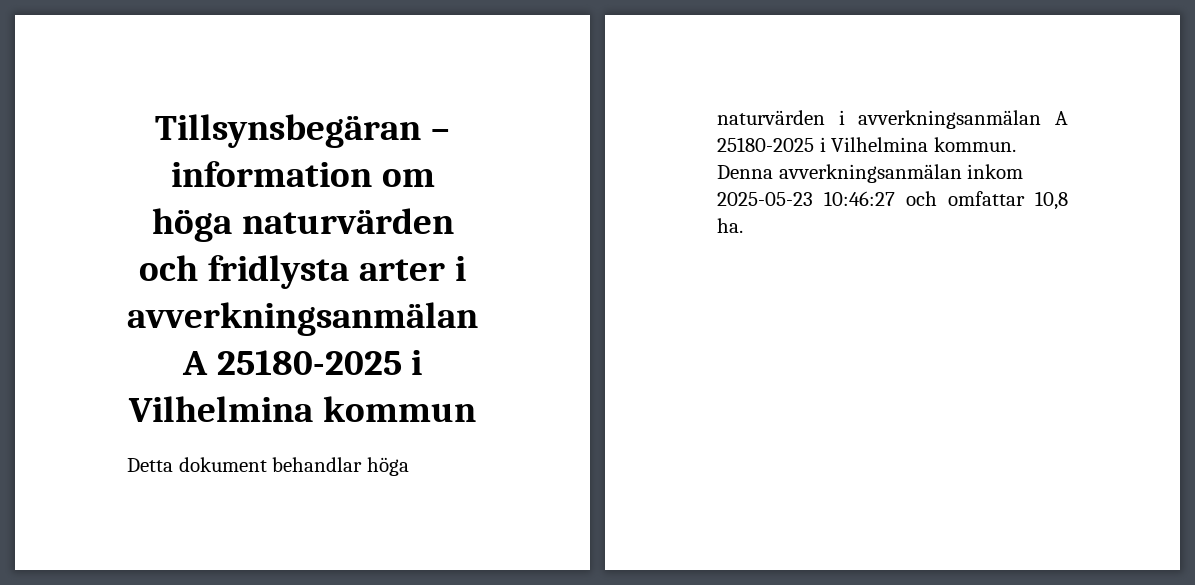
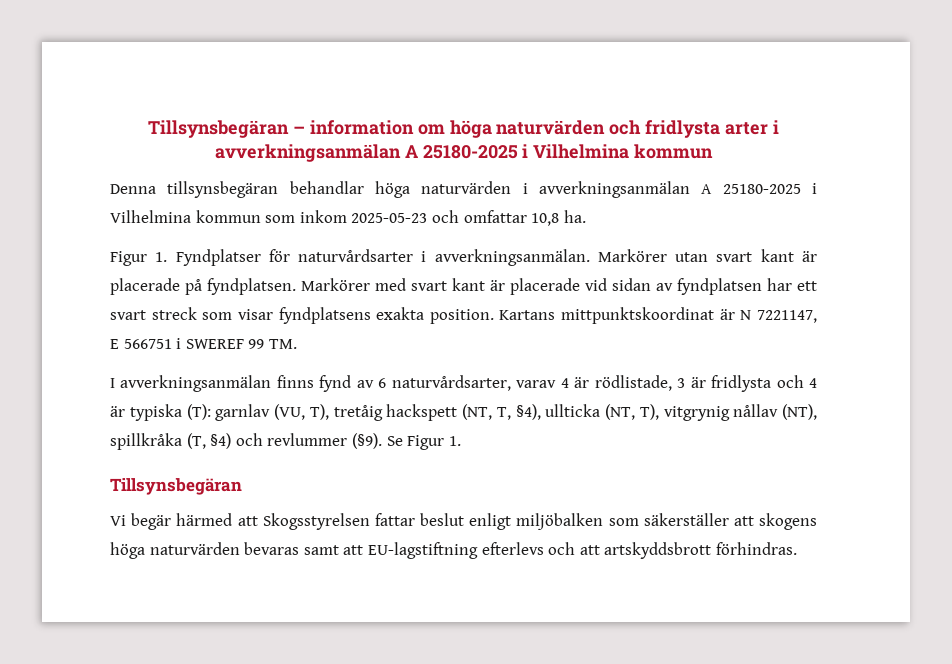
[127,457,267,472] Detta dokument -> [110,181,279,198] Denna tillsynsbegäran
[933,137,1016,152] [717,164,962,183] kommun. Denna avverkningsanmälan -> [195,210,296,223] kommun som
[824,191,895,206] 10:46:27 -> (428, 218) none
(743, 225) none -> [110,249,817,266] [110,278,817,295] [110,307,817,324] [110,338,297,349] [110,375,817,392] [110,404,817,421] [110,433,461,450] [110,478,242,495] [110,513,817,530] [110,542,797,559] // Figur 1. Fyndplatser för naturvårdsarter i avverkningsanmälan. Markörer utan svart kant är placerade på fyndplatsen. Markörer med svart kant är placerade vid sidan av fyndplatsen har ett svart streck som visar fyndplatsens exakta position. Kartans mittpunktskoordinat är N 7221147, E 566751 i SWEREF 99 TM. // I avverkningsanmälan finns fynd av 6 naturvårdsarter, varav 4 är rödlistade, 3 är fridlysta och 4 är typiska (T): garnlav (VU, T), tretåig hackspett (NT, T, §4), ullticka (NT, T), vitgrynig nållav (NT), spillkråka (T, §4) och revlummer (§9). Se Figur 1. // Tillsynsbegäran // Vi begär härmed att Skogsstyrelsen fattar beslut enligt miljöbalken som säkerställer att skogens höga naturvärden bevaras samt att EU-lagstiftning efterlevs och att artskyddsbrott förhindras.

